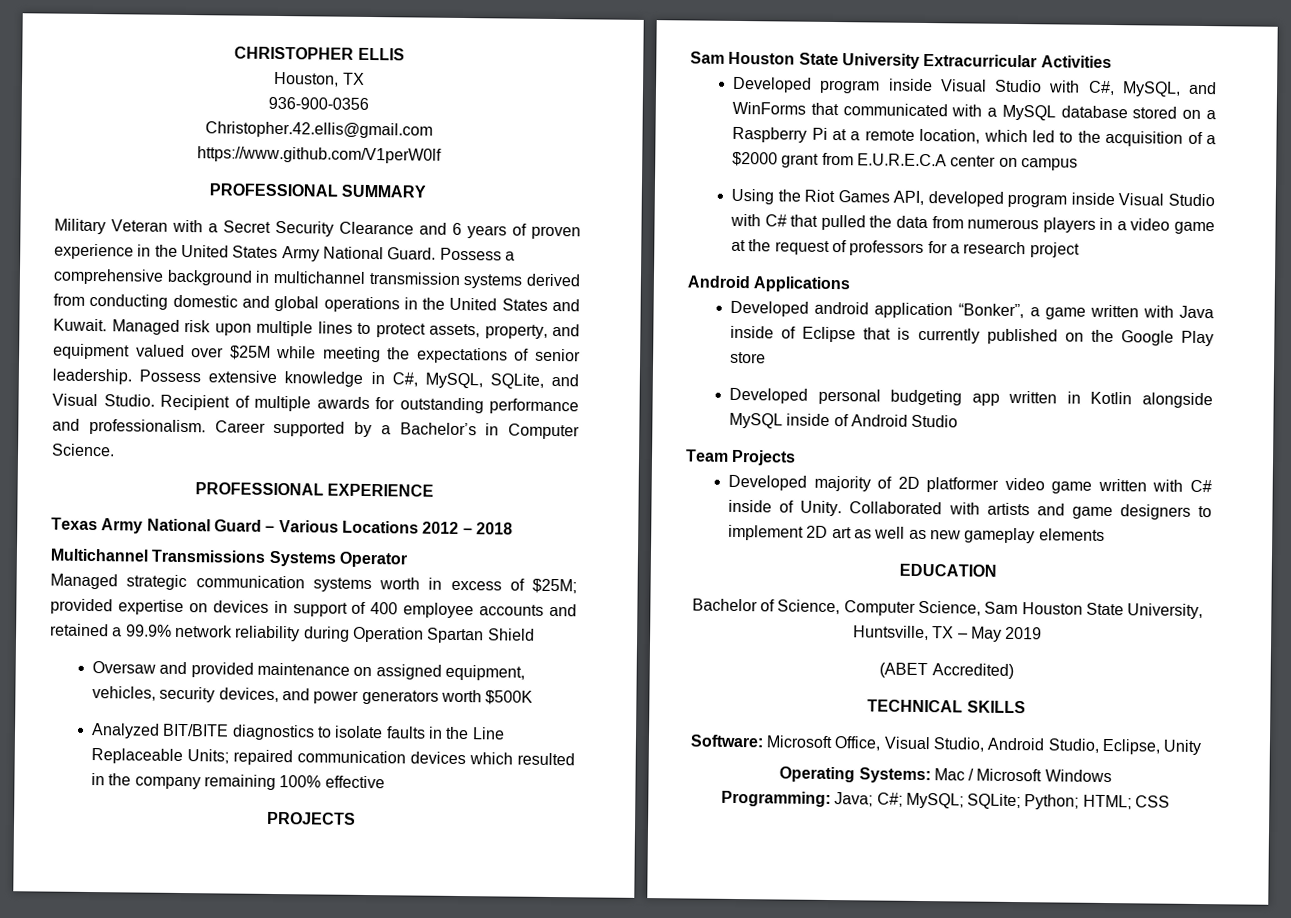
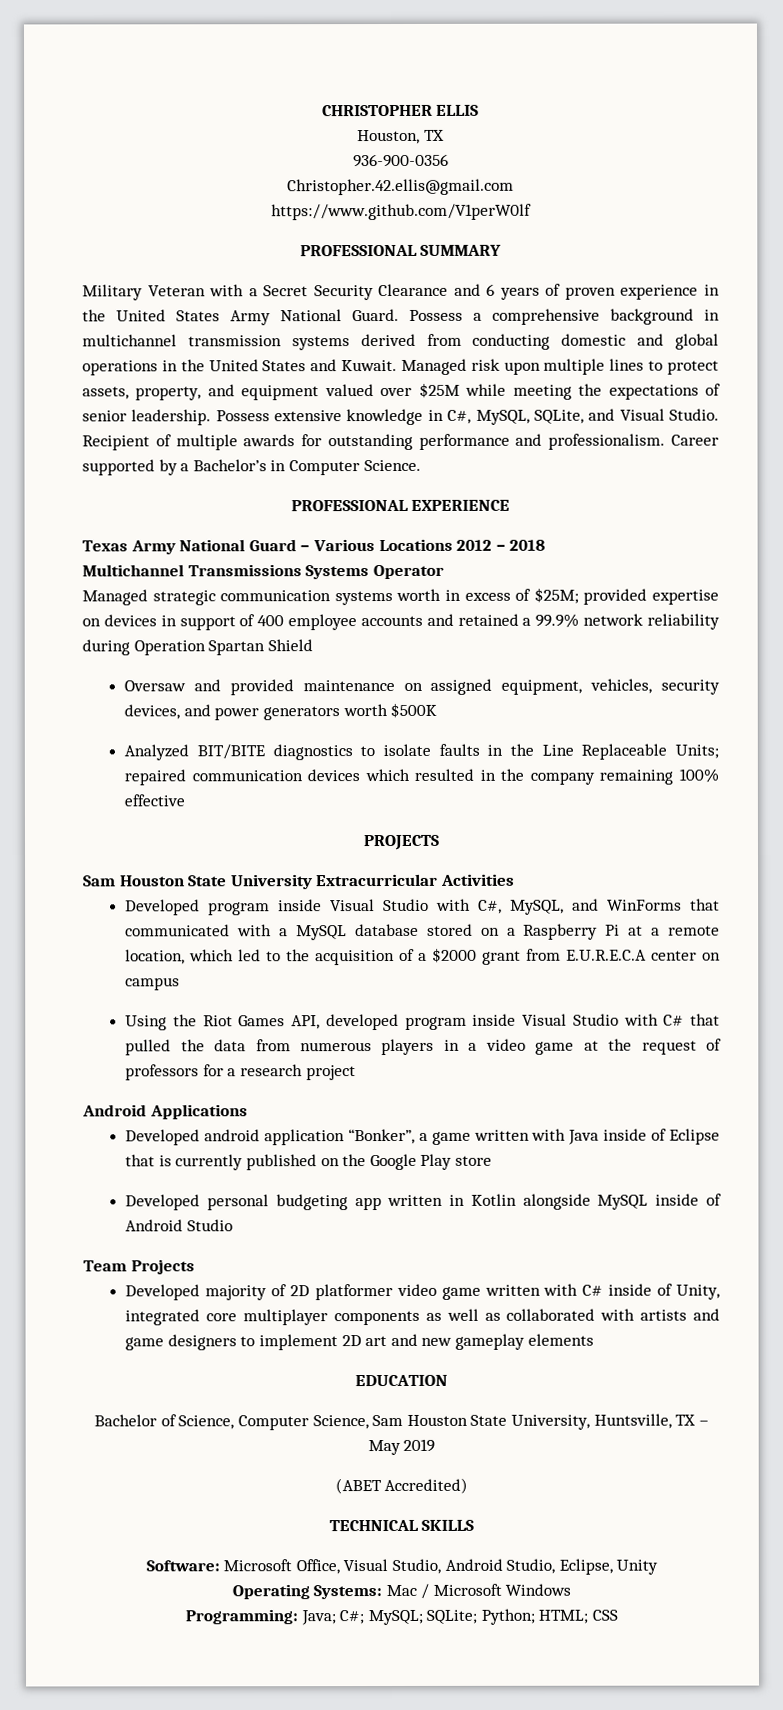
[800,500,943,517] Unity. Collaborated -> [676,1284,721,1300] [125,1308,596,1326] Unity, integrated core multiplayer components as well as collaborated
[854,526,927,540] as well as -> [390,1333,418,1347] and

